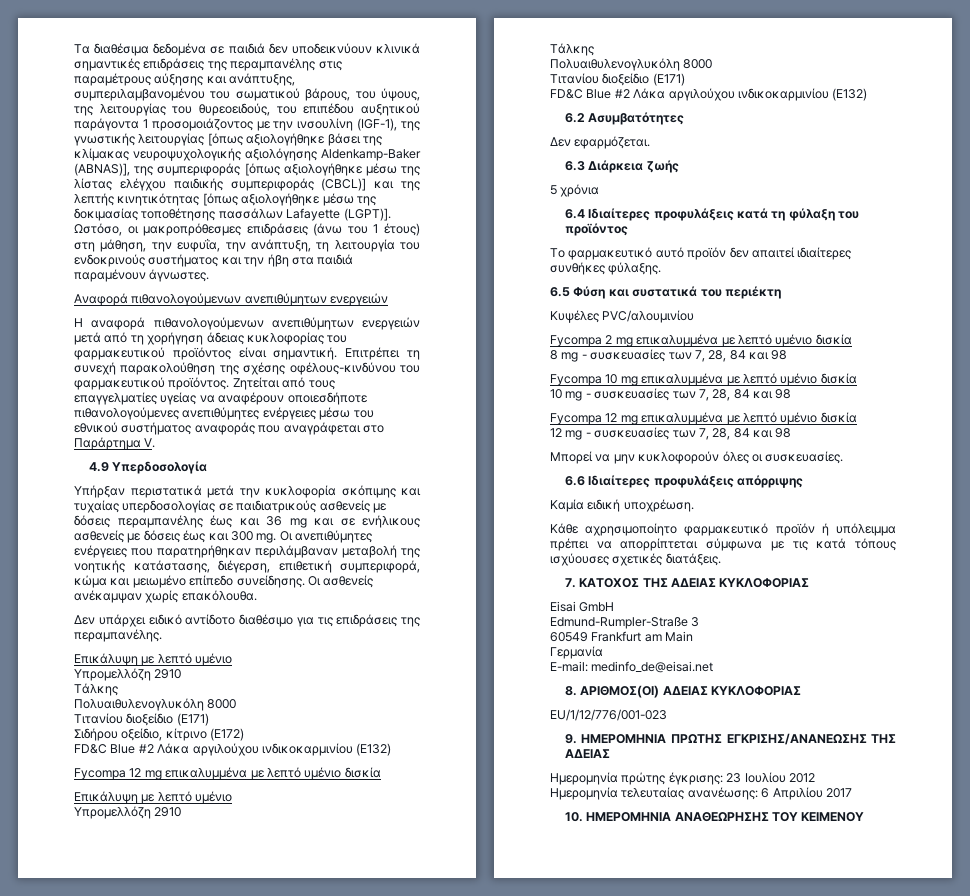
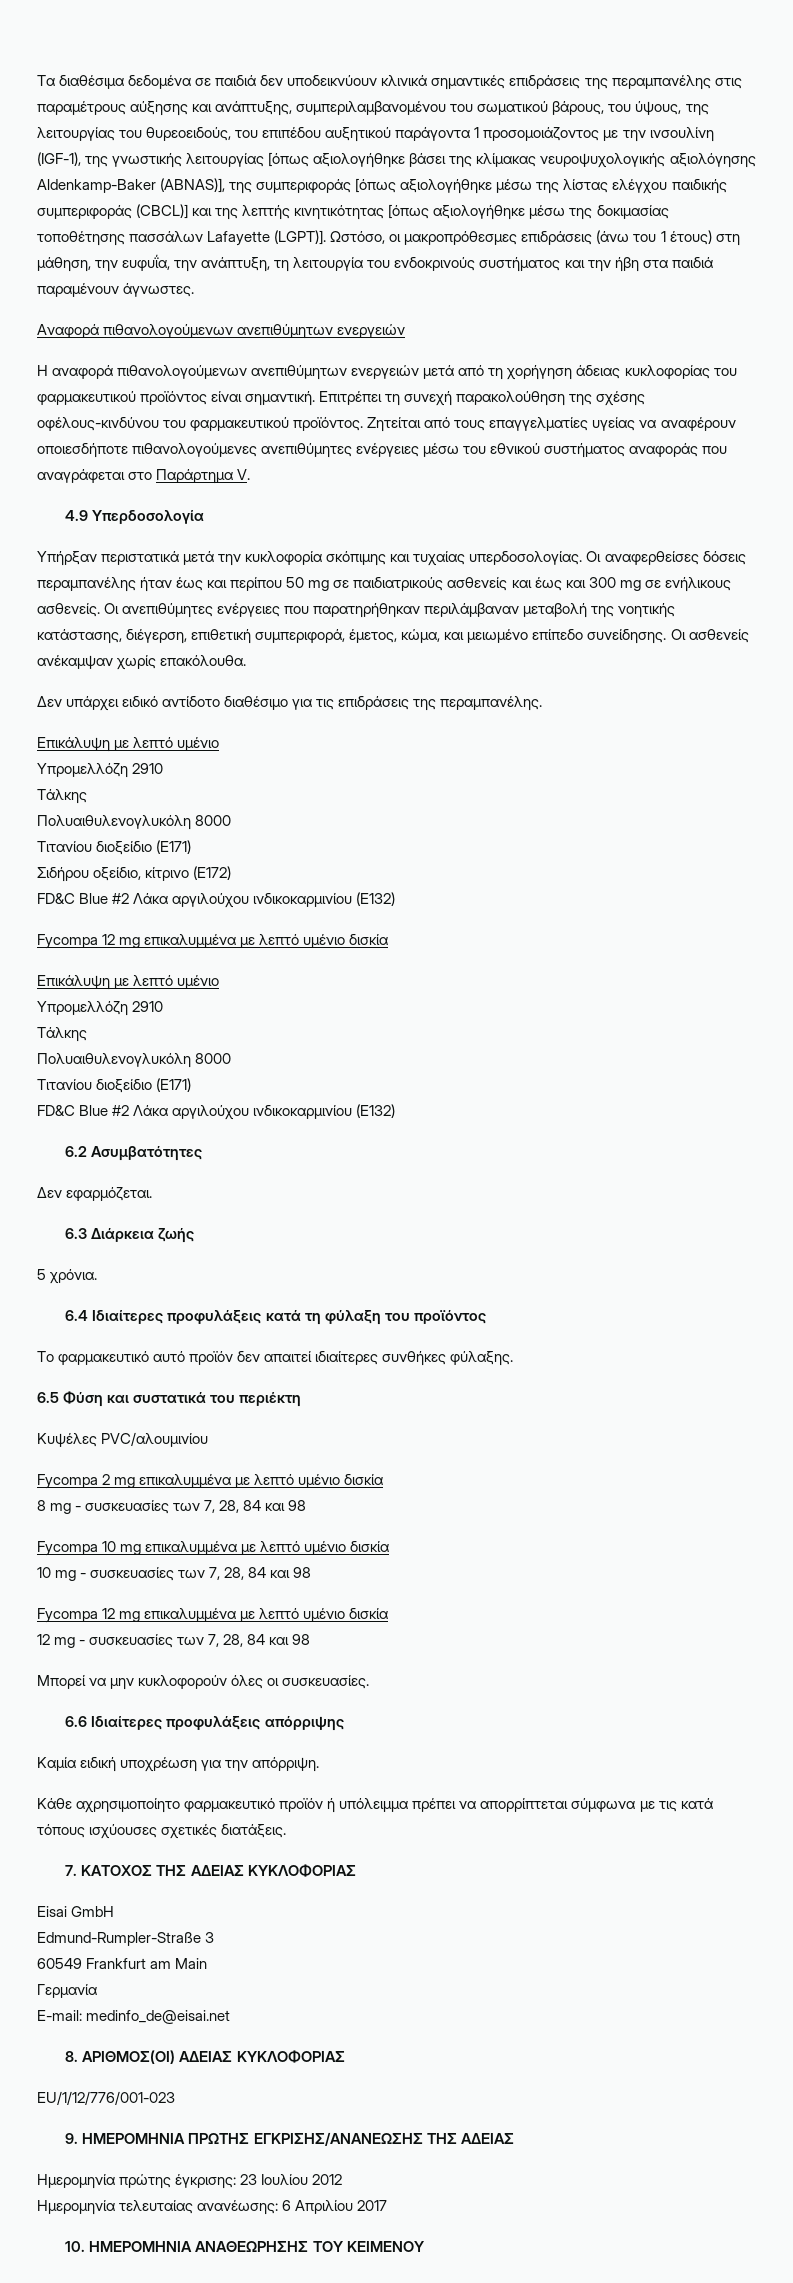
[122,500,386,513] [74,515,420,528] [74,530,277,543] υπερδοσολογίας σε παιδιατρικούς ασθενείς με δόσεις περαμπανέλης έως και 36 mg και σε ενήλικους ασθενείς με δόσεις έως και 300 mg. -> [469,551,746,565] [37,577,731,592] [37,603,100,617] υπερδοσολογίας. Οι αναφερθείσες δόσεις περαμπανέλης ήταν έως και περίπου 50 mg σε παιδιατρικούς ασθενείς και έως και 300 mg σε ενήλικους ασθενείς.
[74,575,107,588] κώμα -> [349,629,441,643] έμετος, κώμα,
[560,184,600,197] χρόνια -> [50,1269,98,1284] χρόνια.
[623,499,694,512] υποχρέωση. -> [120,1757,320,1772] υποχρέωση για την απόρριψη.

